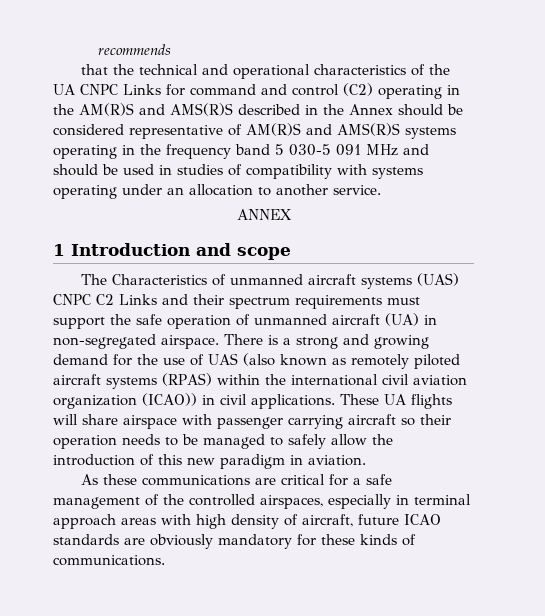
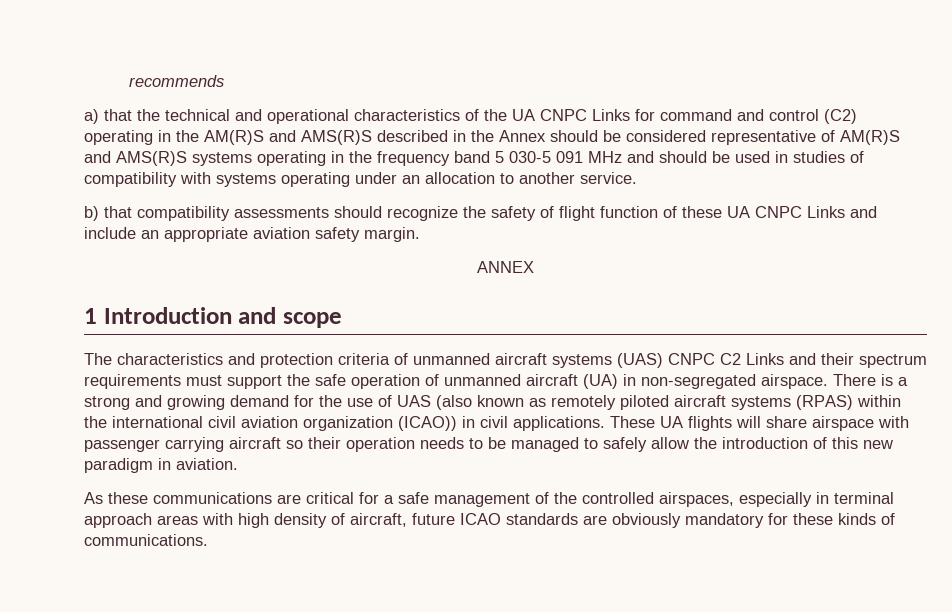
(171, 49) none -> [84,109,99,124] a)
(381, 190) none -> [84,206,877,221] [84,227,420,242] // b) that compatibility assessments should recognize the safety of flight function of these UA CNPC Links and include an appropriate aviation safety margin.
[111,274,207,285] Characteristics -> [117,353,390,368] characteristics and protection criteria

